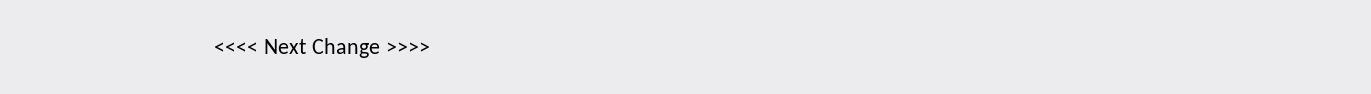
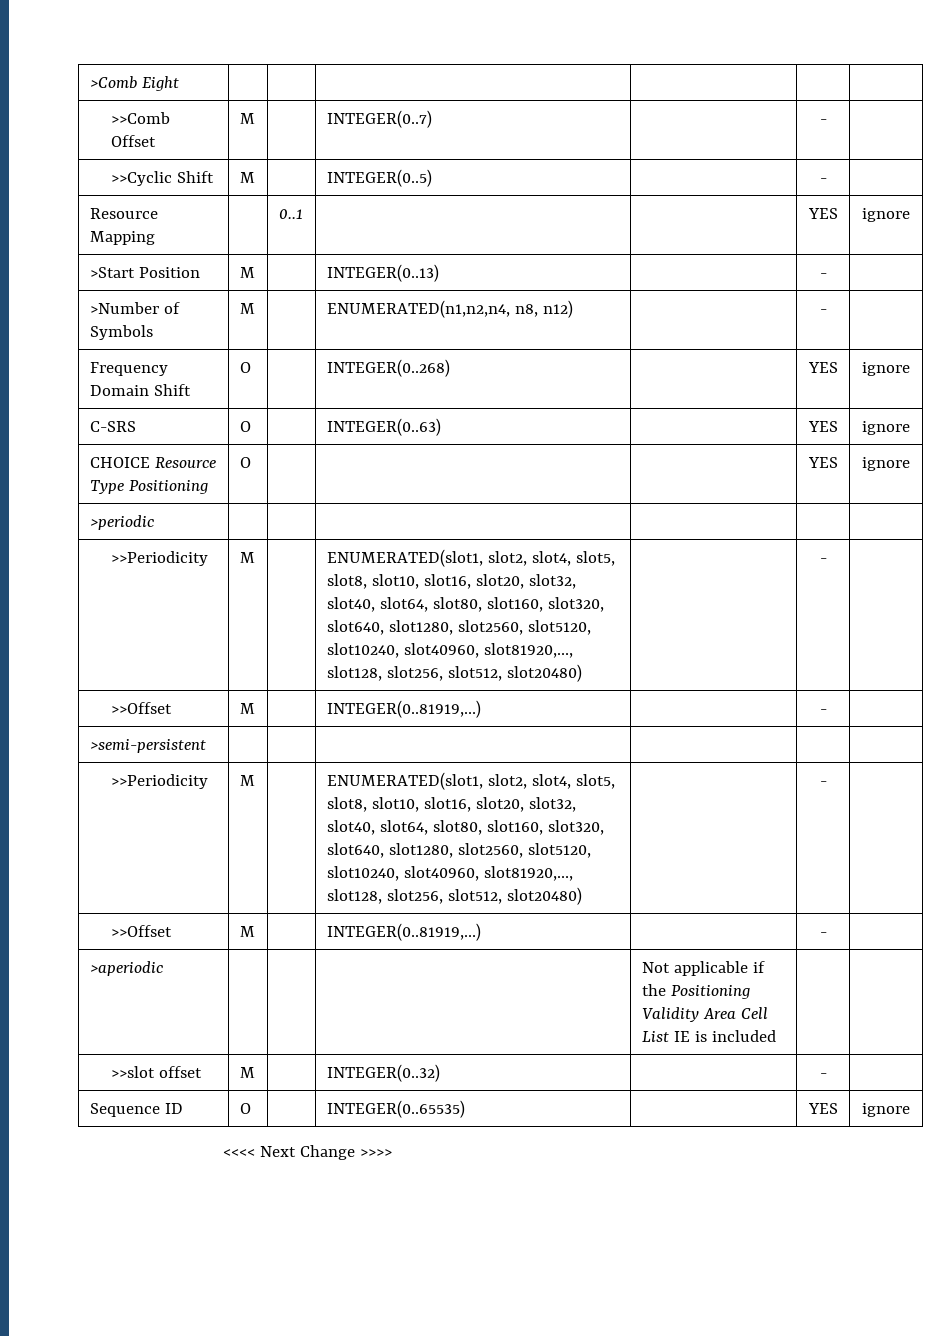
(214, 48) none -> [89,76,179,91] [111,112,171,124] [111,135,157,147] [239,113,255,124] [326,110,432,128] [819,119,827,124] [111,171,215,186] [239,172,255,183] [326,169,432,187] [819,178,827,183] [89,208,158,219] [89,231,155,245] [278,209,303,219] [807,208,838,219] [862,208,910,222] [89,267,200,278] [239,267,255,278] [326,264,439,282] [819,273,827,278] [89,302,180,314] [89,325,153,340] [239,303,255,314] [326,300,573,318] [819,309,827,314] [89,362,168,376] [89,384,191,396] [239,362,251,373] [326,359,450,377] [807,362,838,373] [862,362,910,376] [89,421,136,432] [239,421,251,432] [326,418,441,436] [807,421,838,432] [862,421,910,435] [89,457,216,468] [89,480,208,494] [239,457,251,468] [807,457,838,468] [862,457,910,471] [89,515,154,530] [111,551,209,566] [239,552,255,563] [326,549,615,567] [326,574,576,589] [326,597,604,612] [326,620,591,635] [326,643,573,658] [326,664,582,682] [819,558,827,563] [111,702,173,714] [239,703,255,714] [326,700,481,718] [819,709,827,714] [89,739,206,753] [111,774,209,789] [239,775,255,786] [326,772,615,790] [326,797,576,812] [326,820,604,835] [326,843,591,858] [326,866,573,881] [326,887,582,905] [819,781,827,786] [111,925,173,937] [239,926,255,937] [326,923,481,941] [819,932,827,937] [89,961,163,976] [641,961,765,976] [641,984,750,999] [641,1007,768,1022] [641,1030,776,1042] [111,1066,203,1078] [239,1067,255,1078] [326,1064,440,1082] [819,1073,827,1078] [89,1103,183,1117] [239,1103,251,1114] [326,1100,465,1118] [807,1103,838,1114] [862,1103,910,1117] >Comb Eight | | | | | | // >>Comb Offset | M | | INTEGER(0..7) | | - | // >>Cyclic Shift | M | | INTEGER(0..5) | | - | // Resource Mapping | | 0..1 | | | YES | ignore // >Start Position | M | | INTEGER(0..13) | | - | // >Number of Symbols | M | | ENUMERATED(n1,n2,n4, n8, n12) | | - | // Frequency Domain Shift | O | | INTEGER(0..268) | | YES | ignore // C-SRS | O | | INTEGER(0..63) | | YES | ignore // CHOICE Resource Type Positioning | O | | | | YES | ignore // >periodic | | | | | | // >>Periodicity | M | | ENUMERATED(slot1, slot2, slot4, slot5, slot8, slot10, slot16, slot20, slot32, slot40, slot64, slot80, slot160, slot320, slot640, slot1280, slot2560, slot5120, slot10240, slot40960, slot81920,…, slot128, slot256, slot512, slot20480) | | - | // >>Offset | M | | INTEGER(0..81919,…) | | - | // >semi-persistent | | | | | | // >>Periodicity | M | | ENUMERATED(slot1, slot2, slot4, slot5, slot8, slot10, slot16, slot20, slot32, slot40, slot64, slot80, slot160, slot320, slot640, slot1280, slot2560, slot5120, slot10240, slot40960, slot81920,…, slot128, slot256, slot512, slot20480) | | - | // >>Offset | M | | INTEGER(0..81919,…) | | - | // >aperiodic | | | | Not applicable if the Positioning Validity Area Cell List IE is included | | // >>slot offset | M | | INTEGER(0..32) | | - | // Sequence ID | O | | INTEGER(0..65535) | | YES | ignore //

